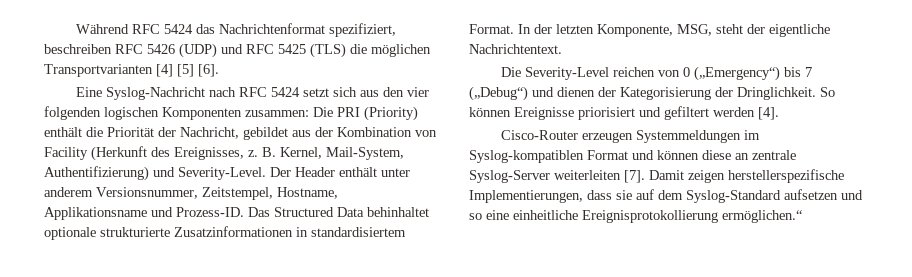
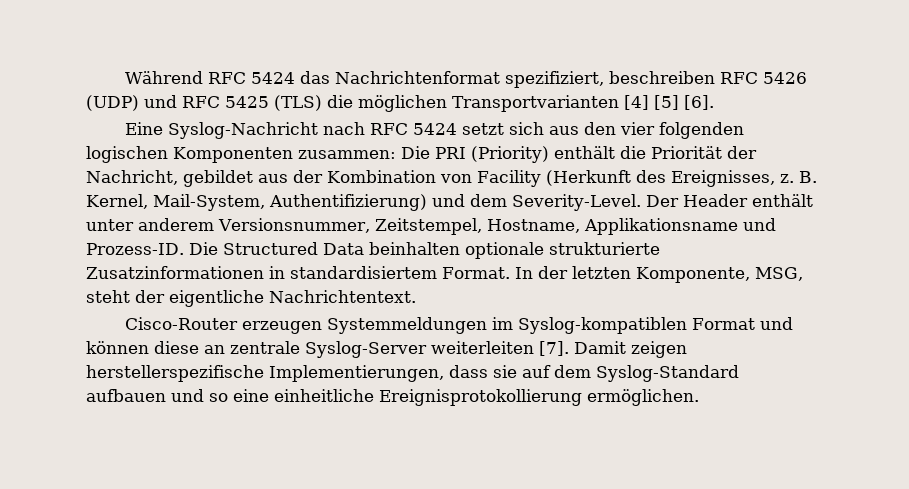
(175, 172) none -> [470,194,507,207] dem
[248,207,270,217] Das -> [189,242,218,255] Die
[367,207,429,217] behinhaltet -> [369,242,460,255] beinhalten
[501,66,813,81] [469,86,835,101] [469,106,779,120] // Die Severity-Level reichen von 0 („Emergency“) bis 7 („Debug“) und dienen der Kategorisierung der Dringlichkeit. So können Ereignisse priorisiert und gefiltert werden [4]. -> (416, 296) none
[784,189,838,200] aufsetzen -> [86,389,166,402] aufbauen
[722,210,802,223] ermöglichen.“ -> [587,389,699,406] ermöglichen.

